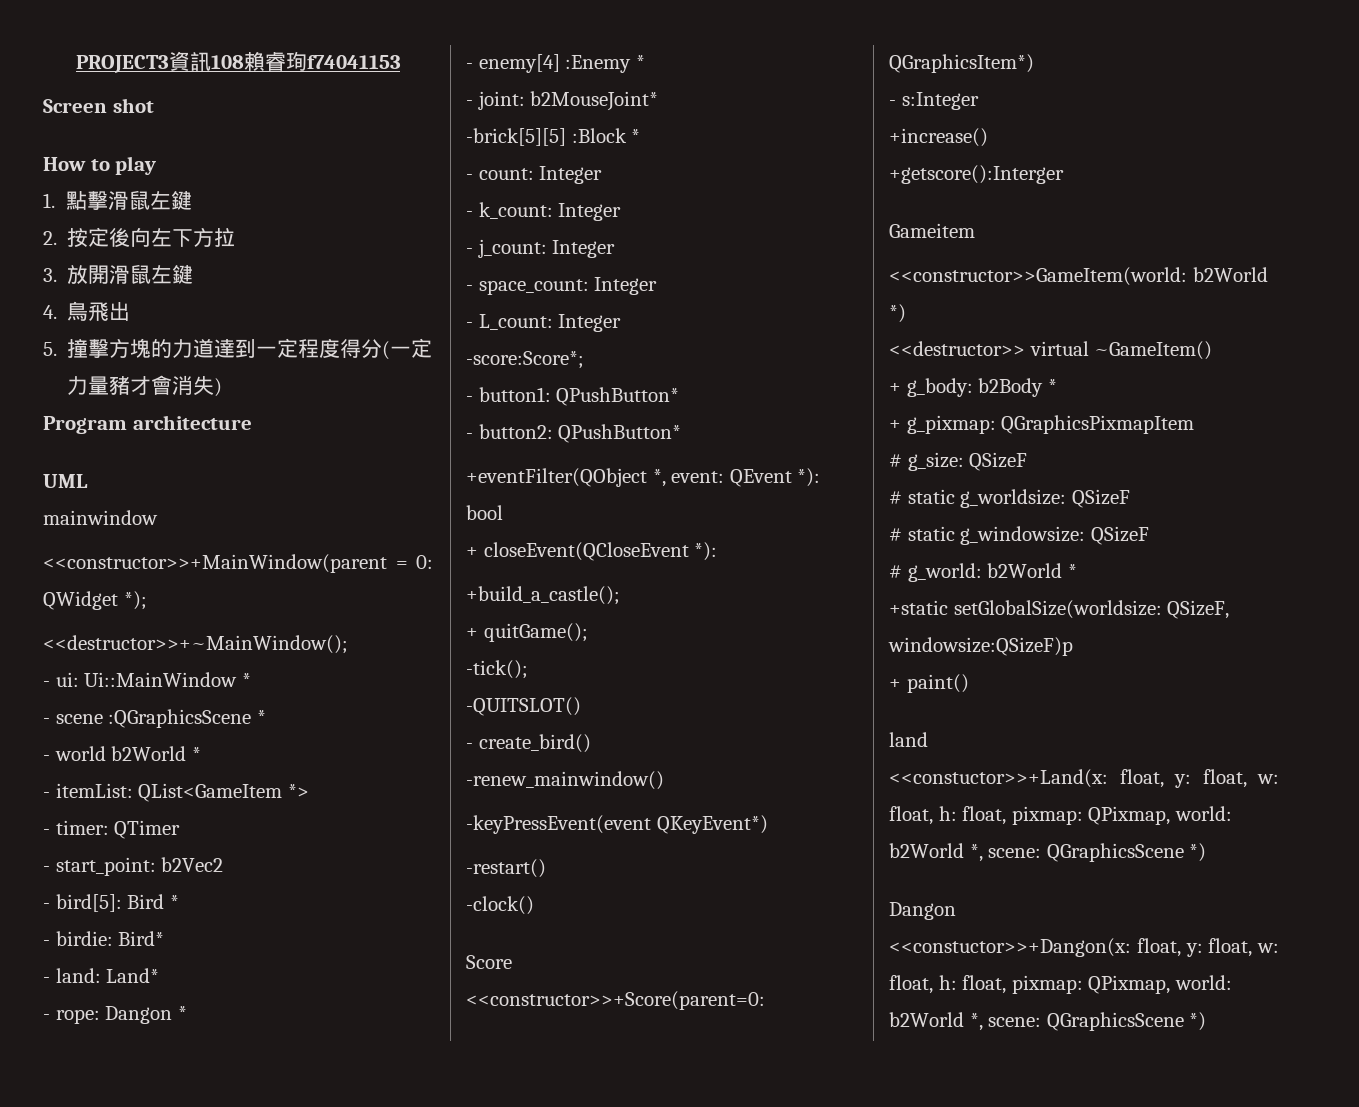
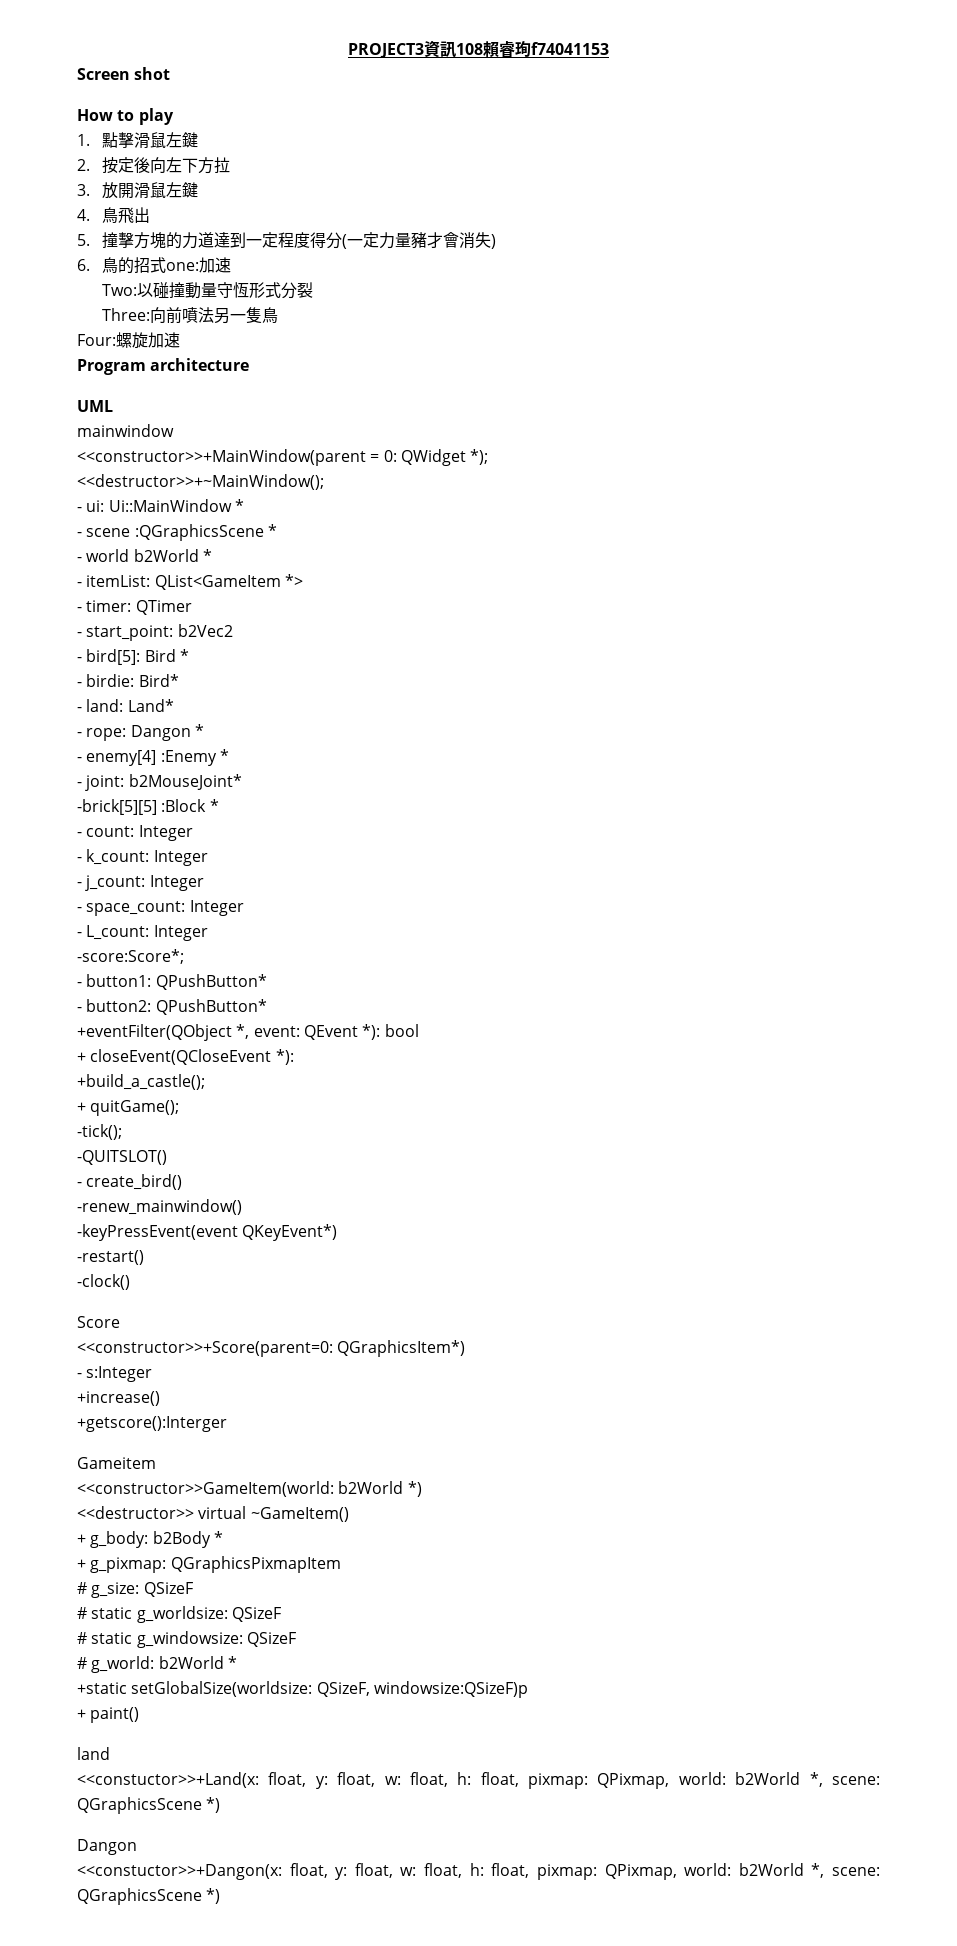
(223, 387) none -> [77,257,232,274] [102,282,314,299] [102,307,279,324] [77,332,180,349] // 6.鳥的招式one:加速 // Two:以碰撞動量守恆形式分裂 // Three:向前噴法另一隻鳥 // Four:螺旋加速

